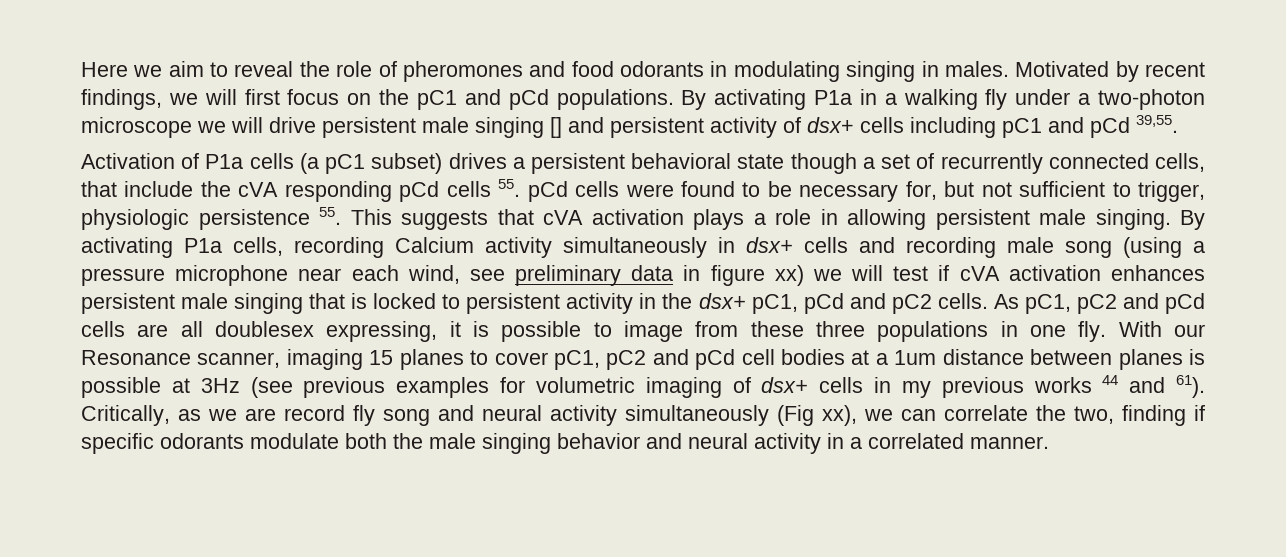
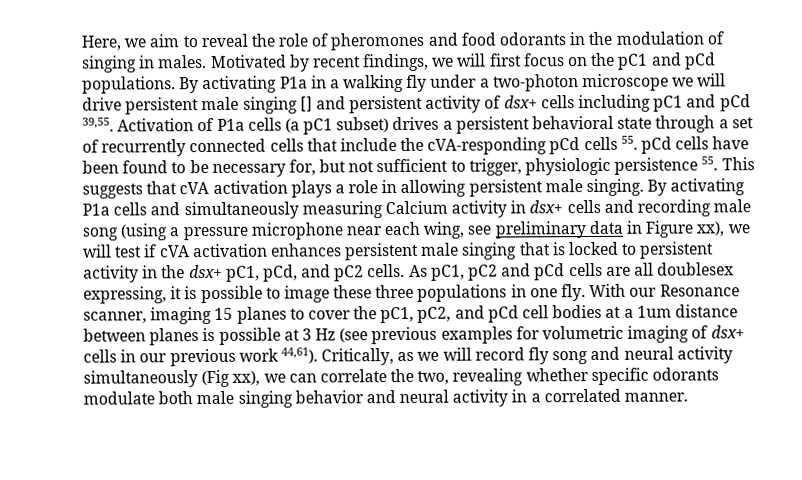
[81,62,128,77] Here -> [81,35,122,51] Here,
[733,61,840,82] modulating -> [588,31,724,46] the modulation of
(1178, 124) // -> (114, 124) none
[790,153,857,174] though -> [655,115,716,133] through
[1154,153,1205,172] cells, -> [269,138,304,152] cells
[238,181,392,202] cVA responding -> [427,137,548,155] cVA-responding
[625,184,674,197] were -> [712,136,750,150] [82,160,119,174] have been
[233,237,384,258] cells, recording -> [113,201,383,220] cells and simultaneously measuring
[563,237,707,258] simultaneously -> (508, 209) none
[407,265,460,284] wind, -> [423,221,465,239] wing,
[710,265,804,286] figure xx) -> [645,220,725,238] Figure xx),
[803,293,844,314] pCd -> [262,264,298,282] pCd,
[695,321,739,337] from -> (330, 294) none
[553,350,647,370] pC1, pC2 -> [353,306,452,324] the pC1, pC2,
[200,378,240,393] 3Hz -> [301,328,337,341] 3 Hz
[901,375,1205,398] my previous works 44 and 61). -> [139,347,318,367] our previous work 44,61).
[245,408,276,421] are -> [442,347,472,361] will
[1122,405,1205,426] finding if -> [452,368,589,386] revealing whether
[393,433,423,449] the -> (194, 398) none

